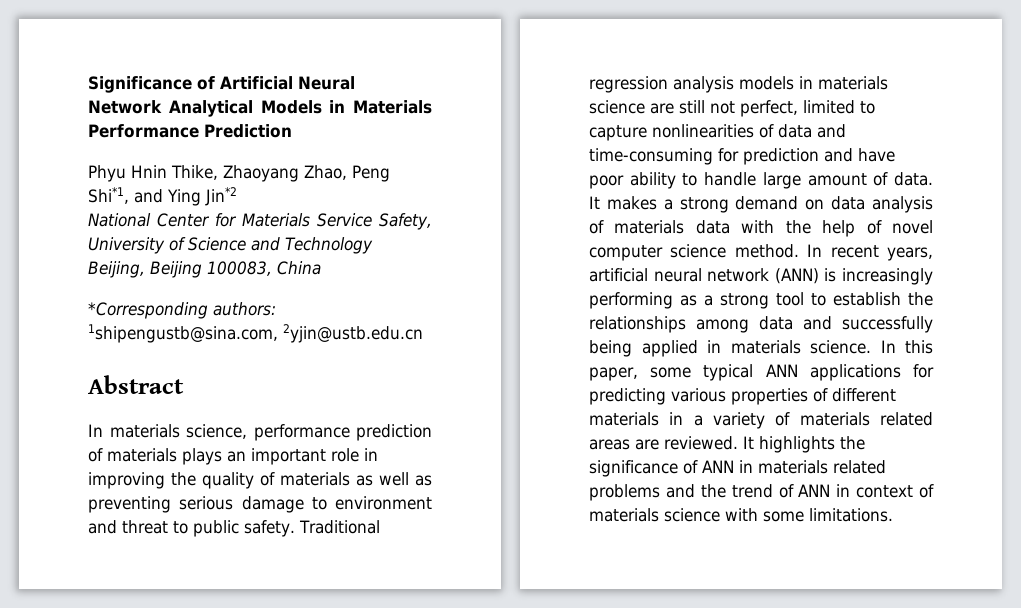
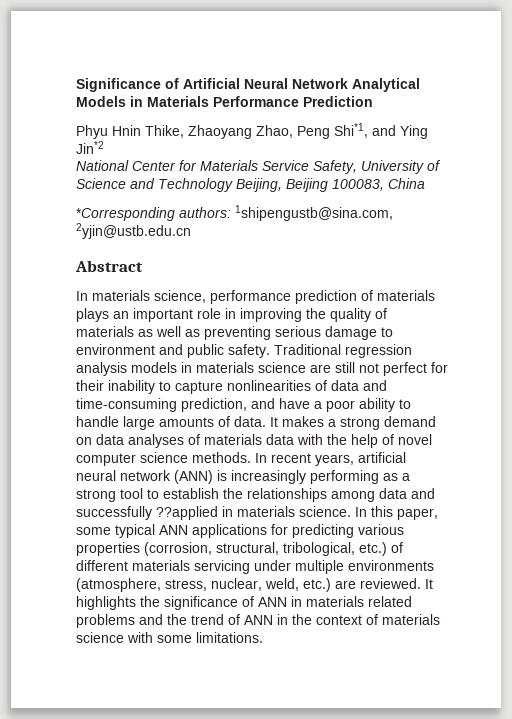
[122,520,188,534] threat to -> (183, 349) none
[740,100,855,117] perfect, limited -> [383,362,448,376] [76,380,155,394] perfect for their inability
[718,148,819,165] for prediction -> [181,398,247,412] prediction,
(895, 155) none -> [314,401,322,409] a
[807,173,867,186] amount -> [159,417,214,427] amounts
[872,196,933,213] analysis -> [128,434,184,448] analyses
[734,244,799,258] method. -> [192,452,251,463] methods.
[589,340,698,357] being applied -> [156,506,218,520] ??applied
[813,388,896,402] [589,412,933,429] [589,439,630,450] of different materials in a variety of materials related areas -> [144,542,403,556] [76,560,434,574] [76,578,331,592] (corrosion, structural, tribological, etc.) of different materials servicing under multiple environments (atmosphere, stress, nuclear, weld, etc.)
(851, 490) none -> [292,614,312,625] the

